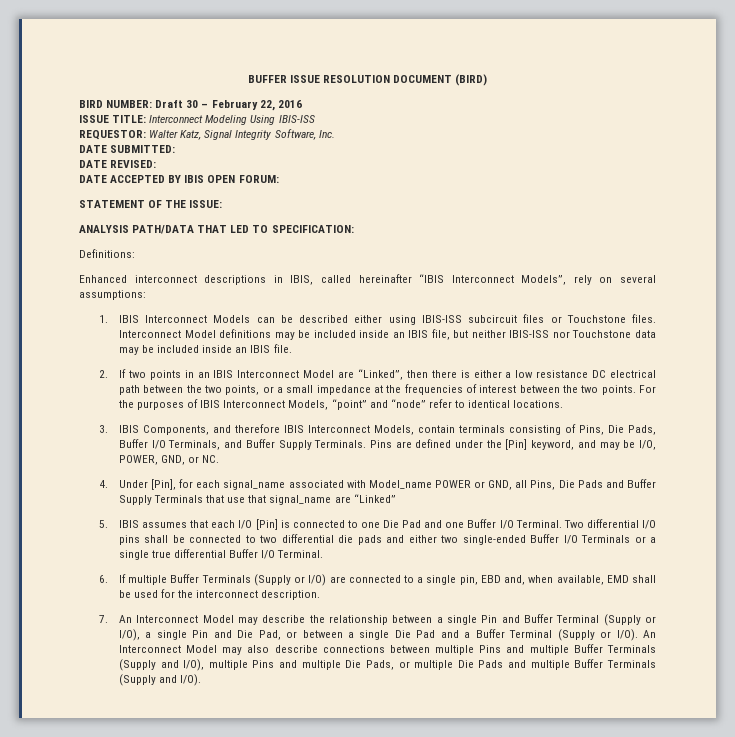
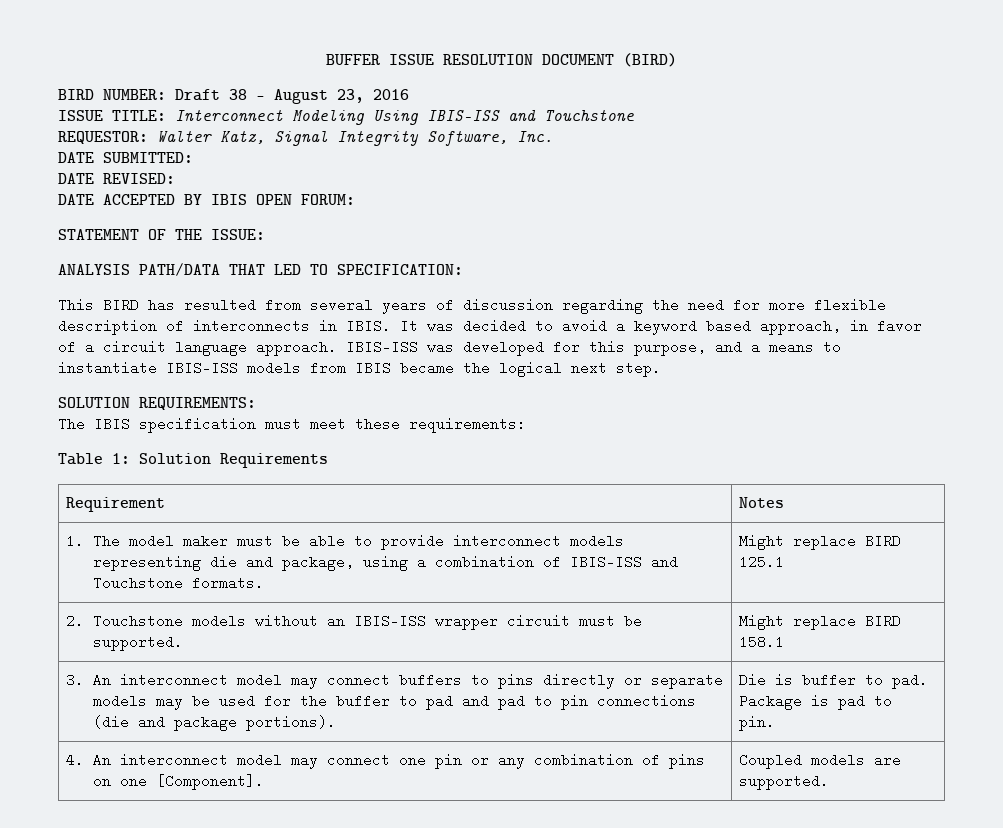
[186,100,275,111] 30 – February 22, -> [229,89,364,104] 38 – August 23,
(315, 119) none -> [508,109,634,121] and Touchstone
[79,249,135,258] [79,274,656,285] [79,290,146,300] [98,314,656,325] [118,329,657,340] [118,344,292,355] [98,369,657,380] [118,384,657,395] [118,399,564,410] [98,424,656,435] [118,439,656,450] [118,455,220,465] [98,479,657,490] [118,494,396,505] [98,519,656,530] [118,534,656,545] [118,549,324,560] [98,574,656,586] [118,589,321,600] [98,614,656,626] [118,629,656,641] [118,644,656,655] [118,659,657,671] [118,674,202,686] Definitions: // Enhanced interconnect descriptions in IBIS, called hereinafter “IBIS Interconnect Models”, rely on several assumptions: // 1. IBIS Interconnect Models can be described either using IBIS-ISS subcircuit files or Touchstone files. Interconnect Model definitions may be included inside an IBIS file, but neither IBIS-ISS nor Touchstone data may be included inside an IBIS file. // 2. If two points in an IBIS Interconnect Model are “Linked”, then there is either a low resistance DC electrical path between the two points, or a small impedance at the frequencies of interest between the two points. For the purposes of IBIS Interconnect Models, “point” and “node” refer to identical locations. // 3. IBIS Components, and therefore IBIS Interconnect Models, contain terminals consisting of Pins, Die Pads, Buffer I/O Terminals, and Buffer Supply Terminals. Pins are defined under the [Pin] keyword, and may be I/O, POWER, GND, or NC. // 4. Under [Pin], for each signal_name associated with Model_name POWER or GND, all Pins, Die Pads and Buffer Supply Terminals that use that signal_name are “Linked” // 5. IBIS assumes that each I/O [Pin] is connected to one Die Pad and one Buffer I/O Terminal. Two differential I/O pins shall be connected to two differential die pads and either two single-ended Buffer I/O Terminals or a single true differential Buffer I/O Terminal. // 6. If multiple Buffer Terminals (Supply or I/O) are connected to a single pin, EBD and, when available, EMD shall be used for the interconnect description. // 7. An Interconnect Model may describe the relationship between a single Pin and Buffer Terminal (Supply or I/O), a single Pin and Die Pad, or between a single Die Pad and a Buffer Terminal (Supply or I/O). An Interconnect Model may also describe connections between multiple Pins and multiple Buffer Terminals (Supply and I/O), multiple Pins and multiple Die Pads, or multiple Die Pads and multiple Buffer Terminals (Supply and I/O). -> [58,298,886,314] [58,319,922,335] [58,340,841,356] [58,361,661,377] [58,397,256,410] [58,417,526,433] [58,453,328,468] [66,497,166,512] [739,497,785,508] [66,534,624,550] [92,555,678,571] [92,576,264,590] [739,534,902,550] [739,555,785,569] [66,614,642,630] [92,635,183,651] [739,614,902,630] [739,635,785,649] [66,673,723,689] [92,694,696,710] [92,715,336,731] [739,673,929,689] [739,694,893,710] [739,715,776,731] [66,753,705,769] [92,774,264,790] [739,753,902,769] [739,774,830,790] This BIRD has resulted from several years of discussion regarding the need for more flexible description of interconnects in IBIS. It was decided to avoid a keyword based approach, in favor of a circuit language approach. IBIS-ISS was developed for this purpose, and a means to instantiate IBIS-ISS models from IBIS became the logical next step. // SOLUTION REQUIREMENTS: // The IBIS specification must meet these requirements: // Table 1: Solution Requirements // Requirement | Notes // 1. The model maker must be able to provide interconnect models representing die and package, using a combination of IBIS-ISS and Touchstone formats. | Might replace BIRD 125.1 // 2. Touchstone models without an IBIS-ISS wrapper circuit must be supported. | Might replace BIRD 158.1 // 3. An interconnect model may connect buffers to pins directly or separate models may be used for the buffer to pad and pad to pin connections (die and package portions). | Die is buffer to pad. Package is pad to pin. // 4. An interconnect model may connect one pin or any combination of pins on one [Component]. | Coupled models are supported.

